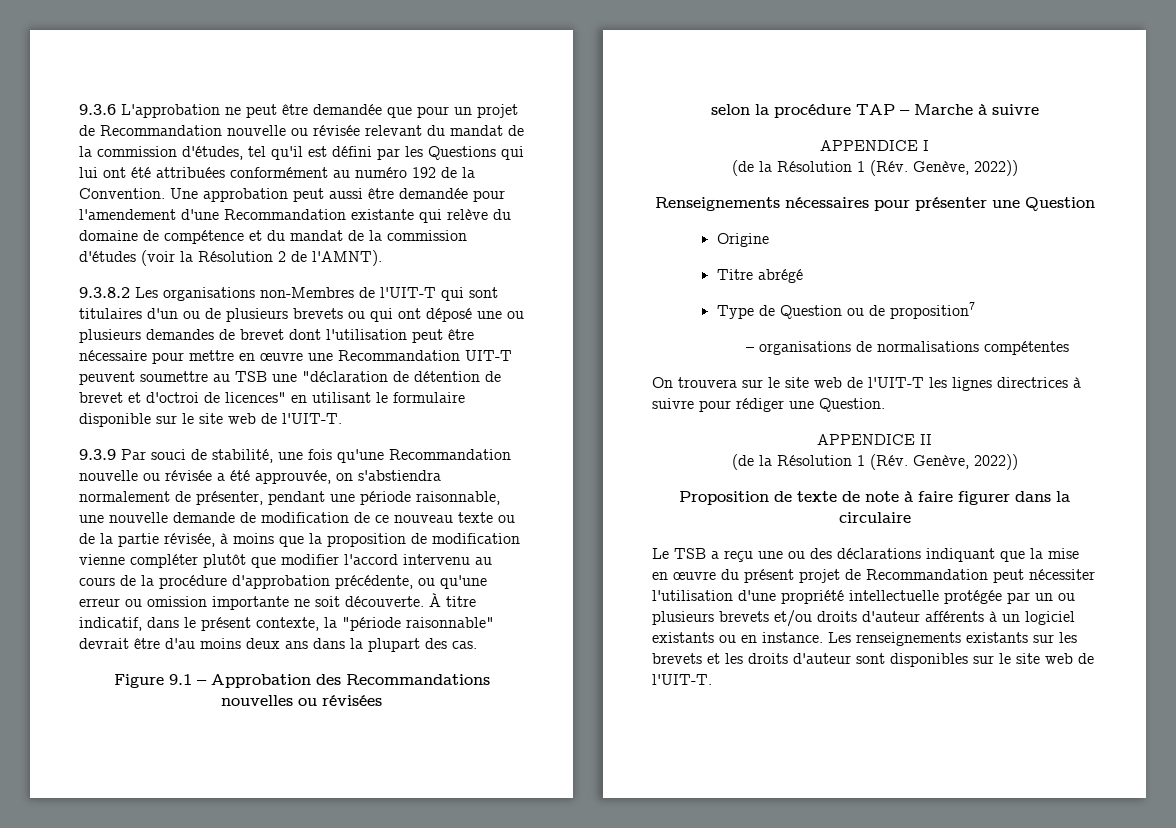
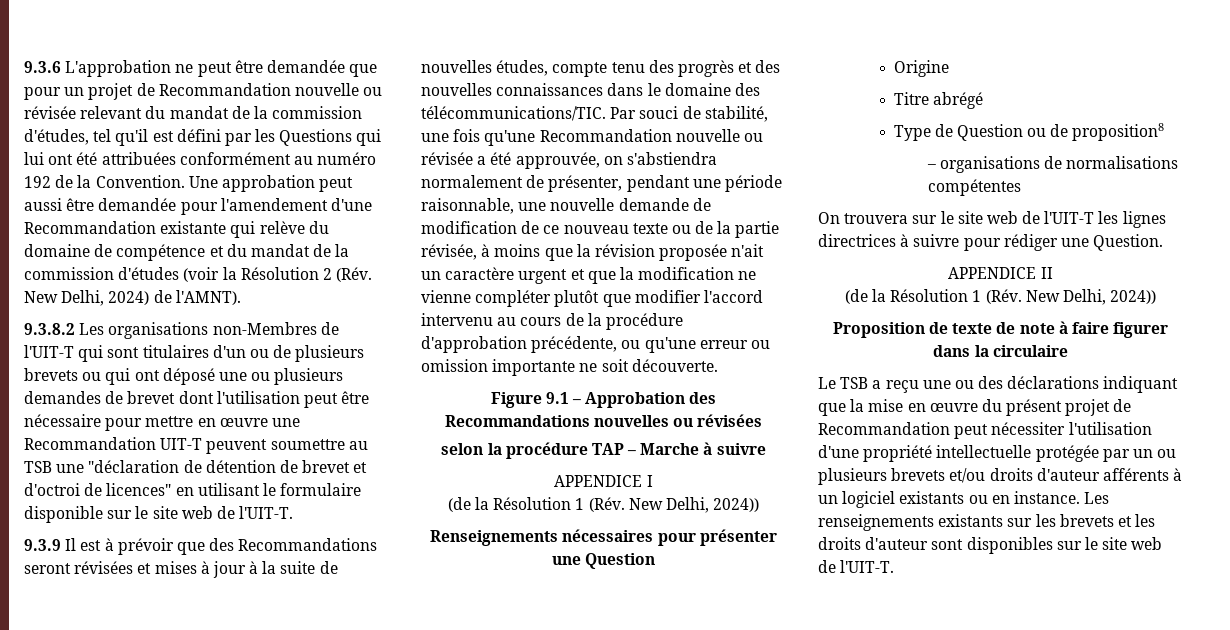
(286, 256) none -> [336,267,373,282] [24,290,150,306] (Rév. New Delhi, 2024)
(116, 454) none -> [65,538,378,555] [24,561,338,578] [421,60,781,77] [421,83,760,96] [421,106,606,121] Il est à prévoir que des Recommandations seront révisées et mises à jour à la suite de nouvelles études, compte tenu des progrès et des nouvelles connaissances dans le domaine des télécommunications/TIC.
[327,533,520,547] proposition de modification -> [594,244,765,261] [421,267,757,284] révision proposée n'ait un caractère urgent et que la modification ne
[429,593,476,607] [79,617,494,631] [79,638,477,652] À titre indicatif, dans le présent contexte, la "période raisonnable" devrait être d'au moins deux ans dans la plupart des cas. -> (718, 365) none
[912,160,1018,176] Genève, 2022)) -> [628,497,760,513] New Delhi, 2024))
[889,302,975,319] proposition7 -> [1072,123,1165,141] proposition8
[912,454,1018,470] Genève, 2022)) -> [1025,289,1157,305] New Delhi, 2024))

